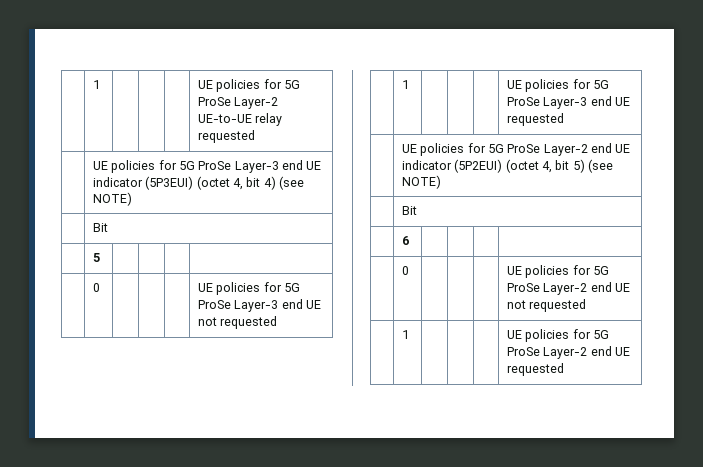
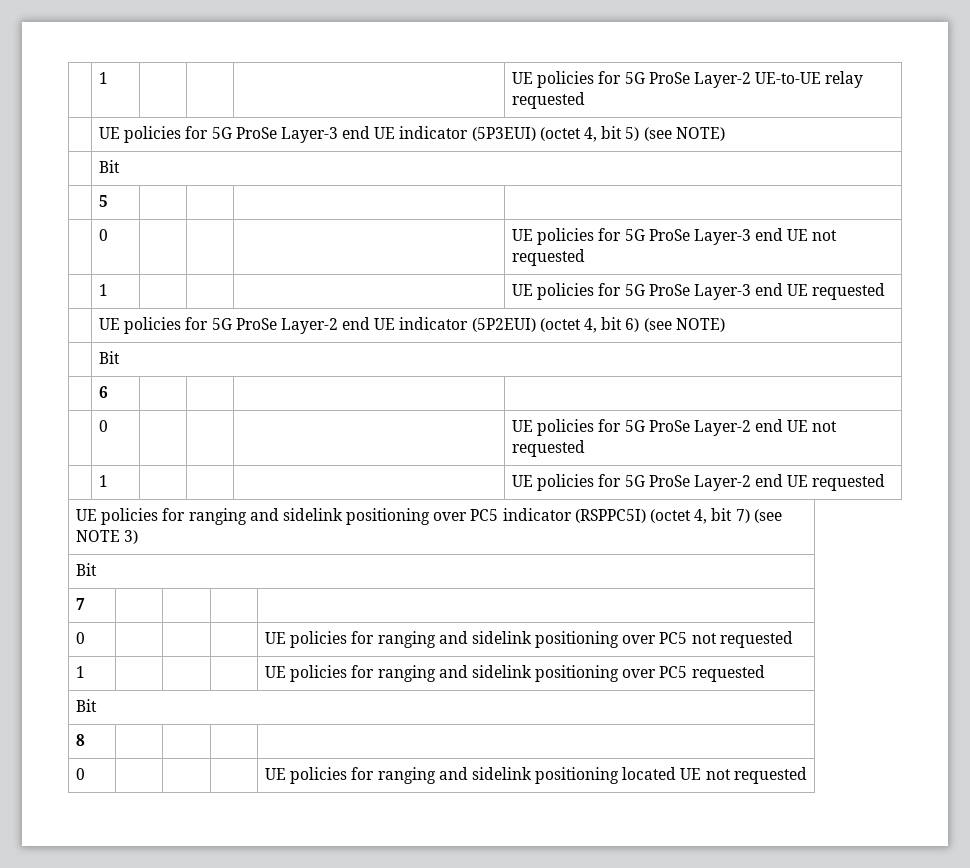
[263,176,276,190] 4) -> [625,127,640,141] 5)
[572,159,585,173] 5) -> [625,318,640,332] 6)
(564, 369) none -> [75,508,782,525] [75,530,139,544] [75,563,97,576] [75,598,85,610] [75,632,85,644] [264,631,793,648] [75,666,85,678] [264,665,765,682] [75,699,97,712] [75,734,85,746] [75,768,85,780] [264,767,807,784] // UE policies for ranging and sidelink positioning over PC5 indicator (RSPPC5I) (octet 4, bit 7) (see NOTE 3) // Bit // 7 | | | | // 0 | | | | UE policies for ranging and sidelink positioning over PC5 not requested // 1 | | | | UE policies for ranging and sidelink positioning over PC5 requested // Bit // 8 | | | | // 0 | | | | UE policies for ranging and sidelink positioning located UE not requested

